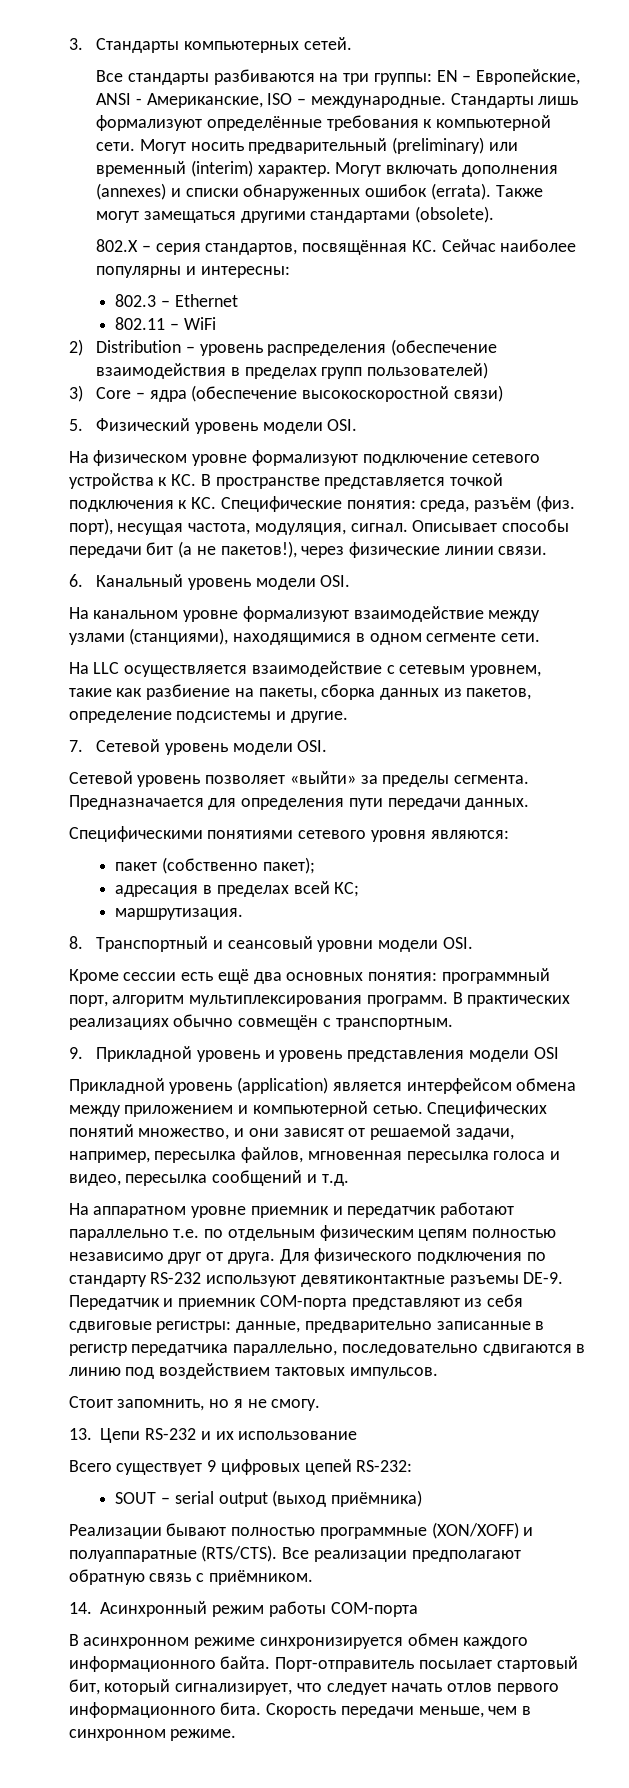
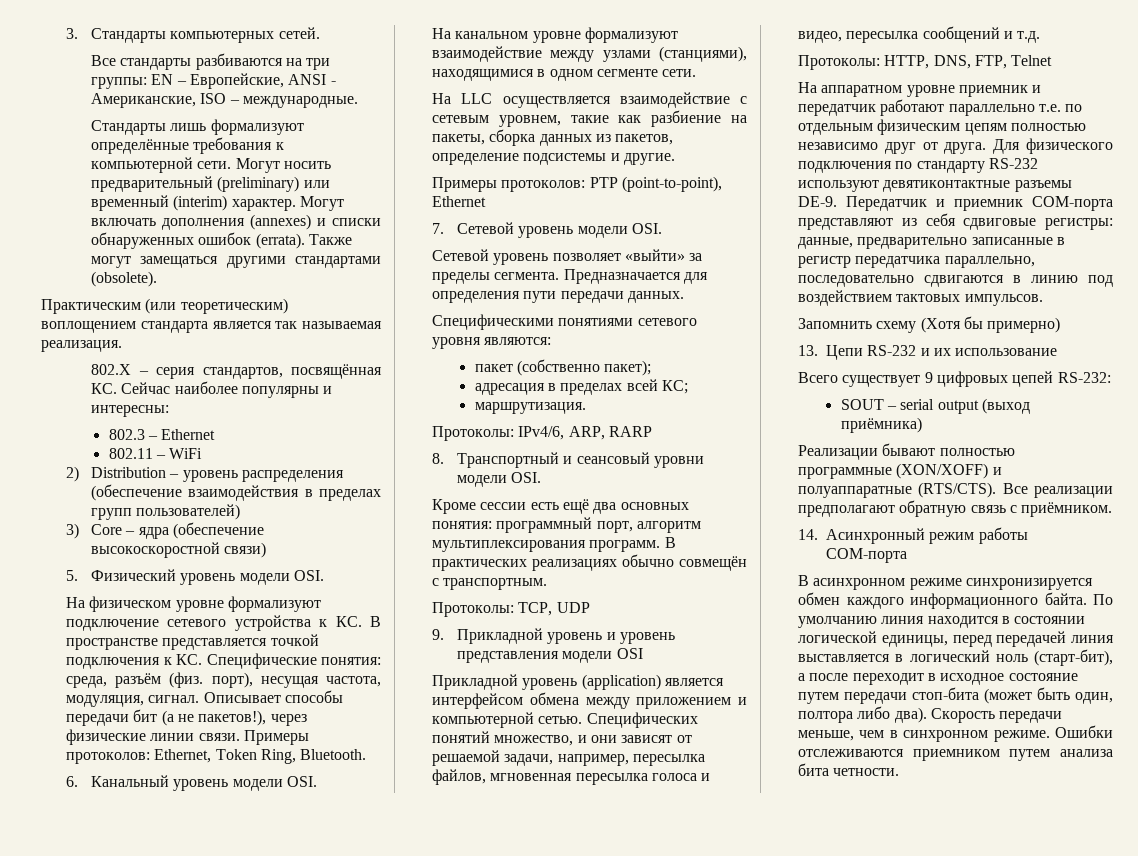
(446, 102) none -> (359, 102) //
(495, 214) none -> [41,298,288,314] [41,321,382,333] [41,340,122,352] // Практическим (или теоретическим) воплощением стандарта является так называемая реализация.
(548, 550) none -> [244,730,310,745] [66,749,367,764] Примеры протоколов: Ethernet, Token Ring, Bluetooth.
(348, 717) none -> [432,176,723,192] [432,196,487,207] // Примеры протоколов: PTP (point-to-point), Ethernet
(244, 914) none -> [432,426,653,441] // Протоколы: IPv4/6, ARP, RARP
(453, 1024) none -> [432,602,590,617] // Протоколы: TCP, UDP
(349, 1180) none -> [798,55,1053,70] // Протоколы: HTTP, DNS, FTP, Telnet
[68,1396,321,1411] Стоит запомнить, но я не смогу. -> [798,316,1061,333] Запомнить схему (Хотя бы примерно)
[275,1656,578,1672] [68,1679,559,1695] [68,1702,262,1718] Порт-отправитель посылает стартовый бит, который сигнализирует, что следует начать отлов первого информационного бита. -> [1093,594,1113,605] [798,616,1086,628] [798,631,1114,647] [798,649,1113,666] [798,673,1078,685] [798,687,1113,704] [798,706,927,723] По умолчанию линия находится в состоянии логической единицы, перед передачей линия выставляется в логический ноль (старт-бит), а после переходит в исходное состояние путем передачи стоп-бита (может быть один, полтора либо два).
(237, 1735) none -> [1055,725,1113,738] [798,749,1113,761] [798,763,900,776] Ошибки отслеживаются приемником путем анализа бита четности.

